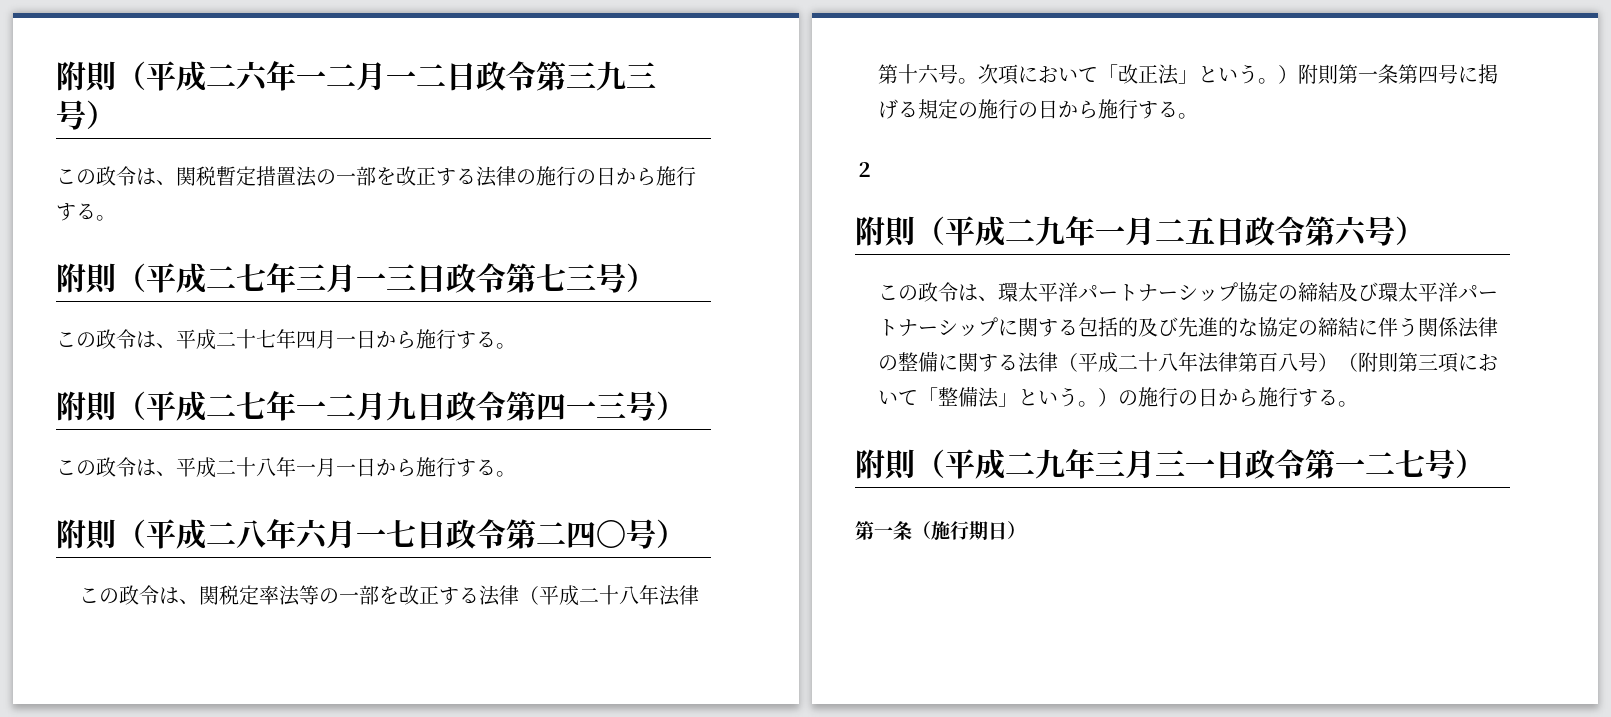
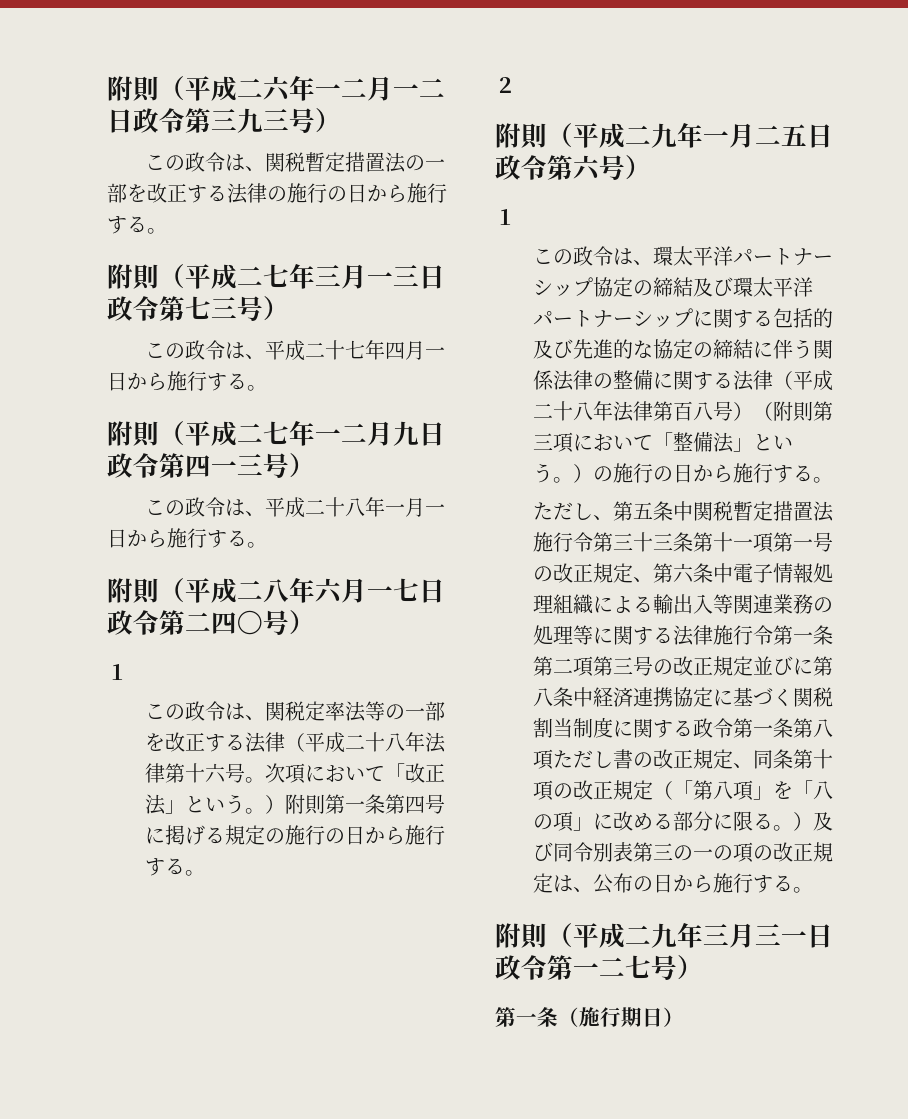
(686, 533) none -> [107,664,128,680] // １
(1425, 230) none -> [495,209,516,225] // １
(1358, 404) none -> [532,501,834,522] [532,532,833,553] [532,563,833,583] [532,594,833,614] [532,625,833,646] [532,656,833,677] [532,687,833,707] [532,717,833,738] [532,749,833,770] [532,780,833,801] [532,811,833,832] [532,842,833,863] [532,873,813,894] // ただし、第五条中関税暫定措置法施行令第三十三条第十一項第一号の改正規定、第六条中電子情報処理組織による輸出入等関連業務の処理等に関する法律施行令第一条第二項第三号の改正規定並びに第八条中経済連携協定に基づく関税割当制度に関する政令第一条第八項ただし書の改正規定、同条第十項の改正規定（「第八項」を「八の項」に改める部分に限る。）及び同令別表第三の一の項の改正規定は、公布の日から施行する。

